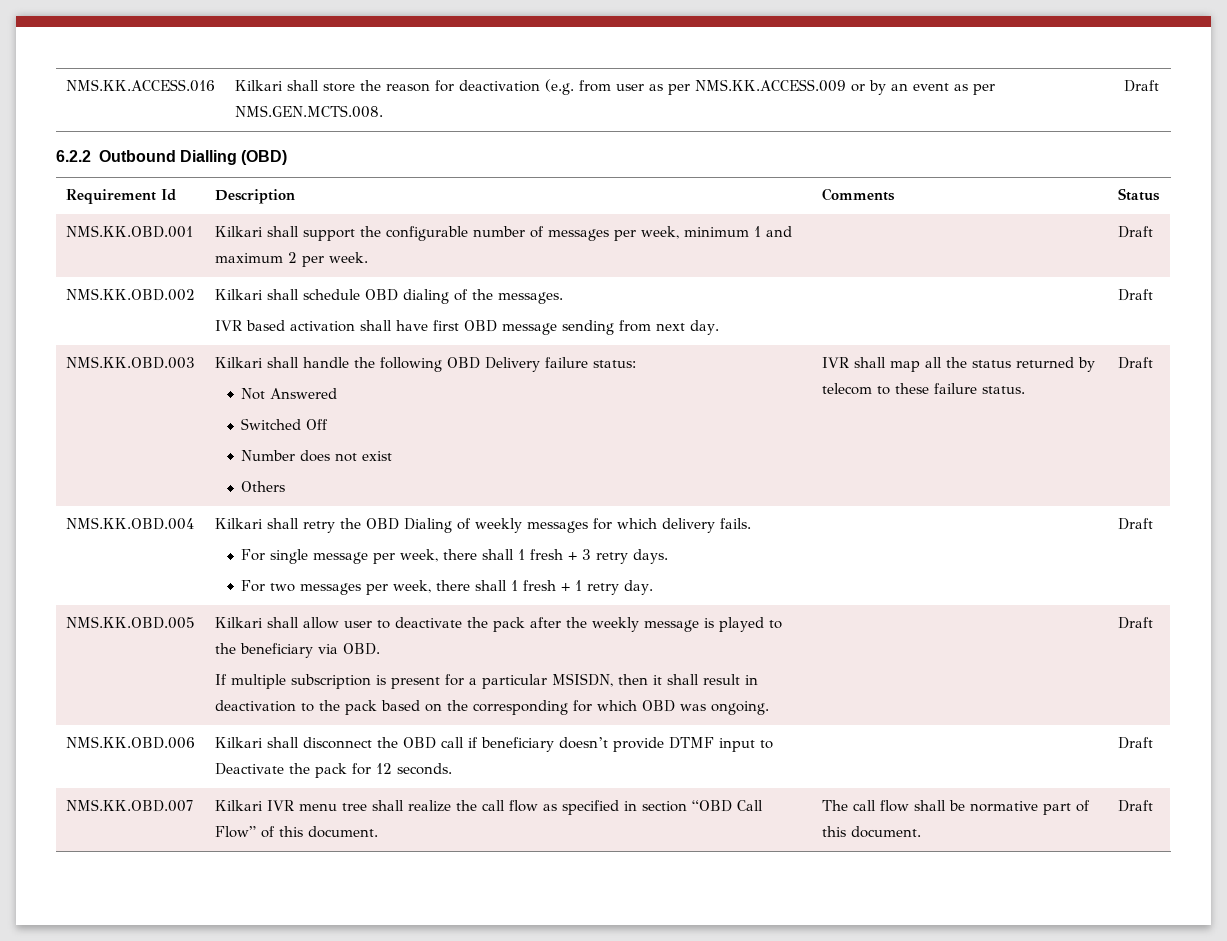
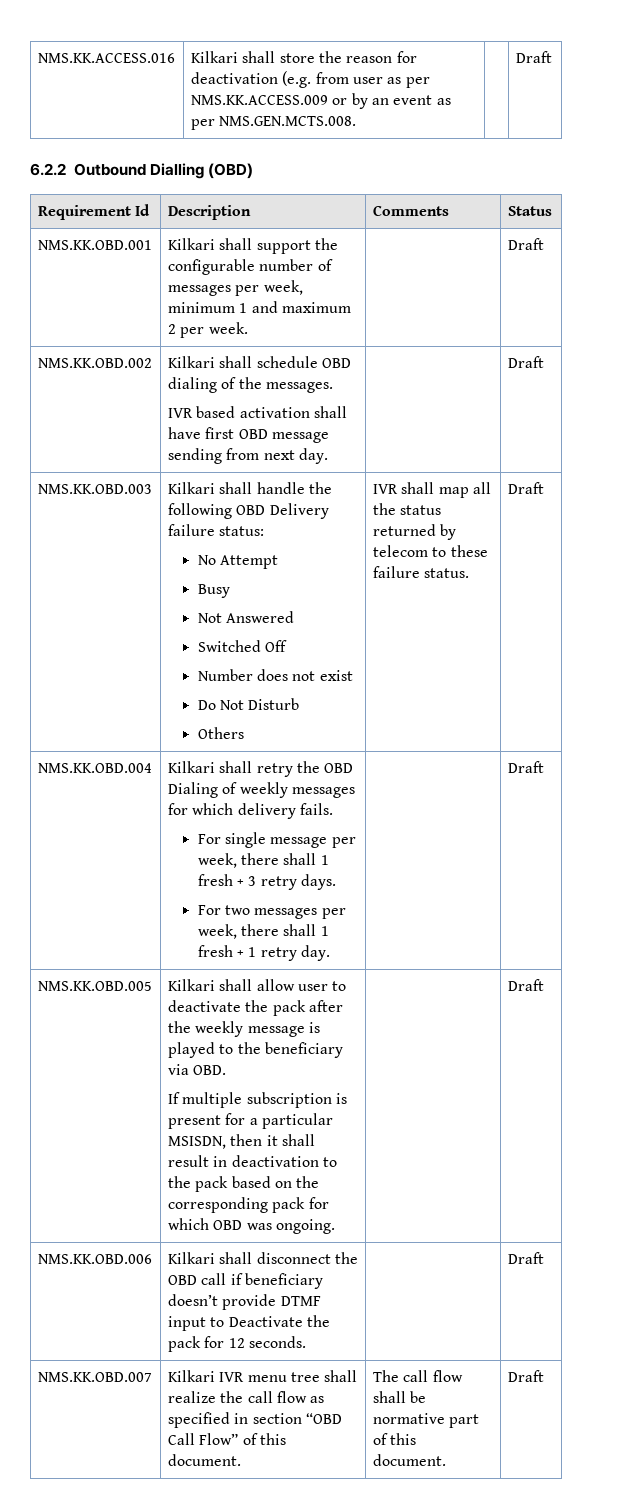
(636, 364) none -> [197,555,279,569] [197,584,230,598] // No Attempt // Busy
(393, 456) none -> [197,698,300,710] // Do Not Disturb
(568, 707) none -> [272,1197,306,1213] pack

